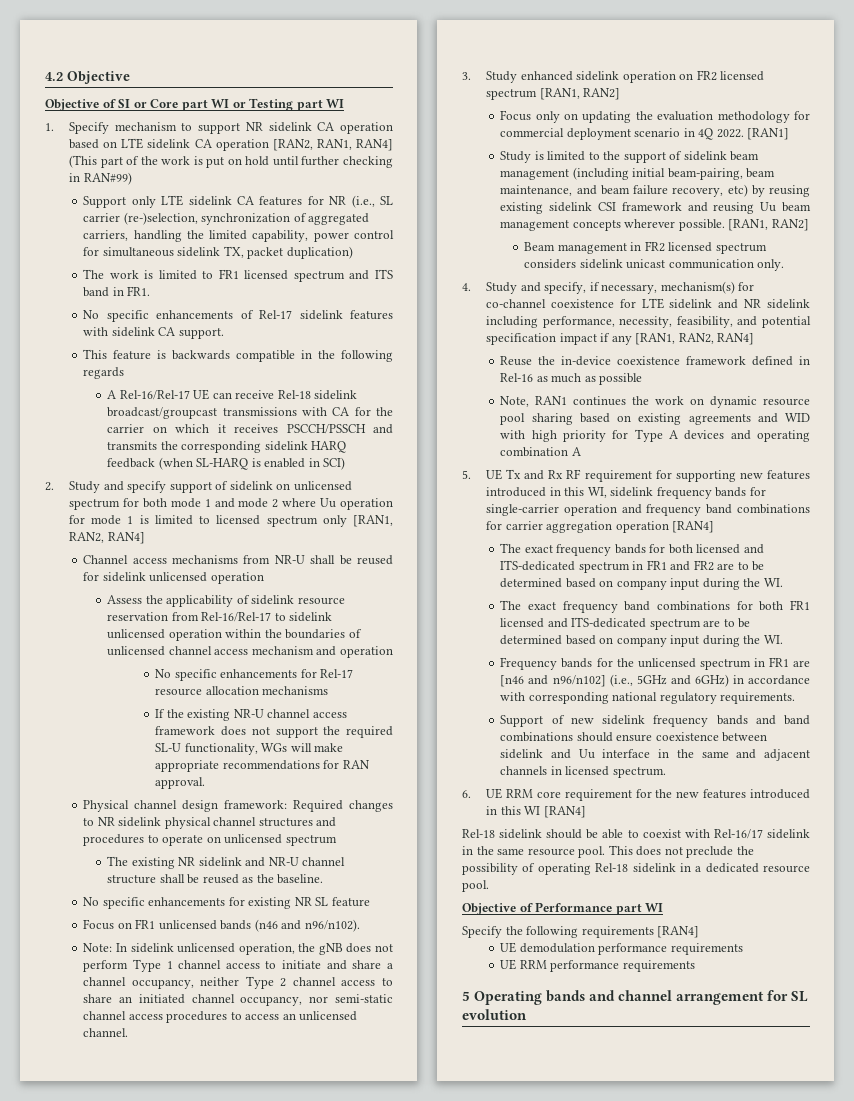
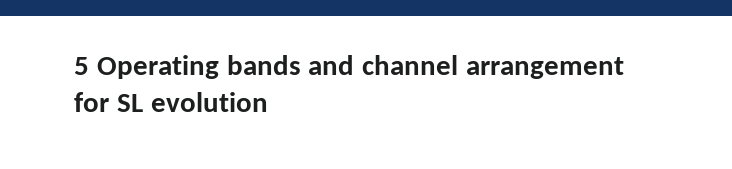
[45,71,130,84] [45,98,345,111] [45,122,393,134] [69,138,394,151] [69,155,393,168] [69,172,132,185] [83,195,393,208] [83,212,370,225] [83,230,394,242] [83,246,353,259] [83,269,394,282] [83,286,151,297] [83,310,393,322] [83,327,224,339] [83,349,394,362] [83,367,125,379] [107,389,358,400] [107,407,393,419] [107,424,393,434] [107,441,347,453] [107,457,346,470] [45,481,352,493] [69,498,393,510] [69,515,393,527] [69,532,145,544] [83,555,393,565] [83,572,264,584] [107,595,345,607] [107,612,333,622] [107,629,362,641] [107,646,393,658] [155,669,354,681] [155,686,329,696] [155,709,347,721] [155,726,393,738] [155,743,344,755] [155,760,370,772] [155,777,206,789] [83,800,393,812] [83,817,337,829] [83,834,337,846] [107,856,346,869] [107,874,324,884] [83,897,370,909] [83,919,360,932] [83,943,393,955] [83,959,393,972] [83,976,394,989] [83,994,393,1006] [83,1011,358,1023] [83,1028,129,1037] [462,70,765,83] [486,88,621,100] [500,110,810,123] [500,128,790,140] [500,151,760,163] [500,167,776,180] [500,184,810,197] [500,202,811,214] [500,219,809,231] [524,241,767,254] [524,259,785,271] [462,281,755,294] [486,298,810,309] [486,316,811,328] [486,333,755,345] [500,356,810,366] [500,373,643,385] [500,396,810,408] [500,413,810,425] [500,429,810,442] [500,447,581,457] [462,469,810,482] [486,487,766,499] [486,504,810,516] [486,521,715,533] [500,543,764,556] [500,560,765,573] [500,578,783,590] [500,600,810,613] [500,617,751,630] [500,635,783,647] [500,657,810,670] [500,674,810,687] [500,692,796,704] [500,715,811,727] [500,732,768,742] [500,749,810,761] [500,766,666,778] [462,788,810,801] [486,806,586,818] [462,829,810,839] [462,845,754,858] [462,863,810,875] [462,880,489,892] [462,902,664,915] [462,926,700,938] [500,942,743,955] [500,959,695,972] 4.2 Objective // Objective of SI or Core part WI or Testing part WI // 1. Specify mechanism to support NR sidelink CA operation based on LTE sidelink CA operation [RAN2, RAN1, RAN4] (This part of the work is put on hold until further checking in RAN#99) // Support only LTE sidelink CA features for NR (i.e., SL carrier (re-)selection, synchronization of aggregated carriers, handling the limited capability, power control for simultaneous sidelink TX, packet duplication) // The work is limited to FR1 licensed spectrum and ITS band in FR1. // No specific enhancements of Rel-17 sidelink features with sidelink CA support. // This feature is backwards compatible in the following regards // A Rel-16/Rel-17 UE can receive Rel-18 sidelink broadcast/groupcast transmissions with CA for the carrier on which it receives PSCCH/PSSCH and transmits the corresponding sidelink HARQ feedback (when SL-HARQ is enabled in SCI) // 2. Study and specify support of sidelink on unlicensed spectrum for both mode 1 and mode 2 where Uu operation for mode 1 is limited to licensed spectrum only [RAN1, RAN2, RAN4] // Channel access mechanisms from NR-U shall be reused for sidelink unlicensed operation // Assess the applicability of sidelink resource reservation from Rel-16/Rel-17 to sidelink unlicensed operation within the boundaries of unlicensed channel access mechanism and operation // No specific enhancements for Rel-17 resource allocation mechanisms // If the existing NR-U channel access framework does not support the required SL-U functionality, WGs will make appropriate recommendations for RAN approval. // Physical channel design framework: Required changes to NR sidelink physical channel structures and procedures to operate on unlicensed spectrum // The existing NR sidelink and NR-U channel structure shall be reused as the baseline. // No specific enhancements for existing NR SL feature // Focus on FR1 unlicensed bands (n46 and n96/n102). // Note: In sidelink unlicensed operation, the gNB does not perform Type 1 channel access to initiate and share a channel occupancy, neither Type 2 channel access to share an initiated channel occupancy, nor semi-static channel access procedures to access an unlicensed channel. // 3. Study enhanced sidelink operation on FR2 licensed spectrum [RAN1, RAN2] // Focus only on updating the evaluation methodology for commercial deployment scenario in 4Q 2022. [RAN1] // Study is limited to the support of sidelink beam management (including initial beam-pairing, beam maintenance, and beam failure recovery, etc) by reusing existing sidelink CSI framework and reusing Uu beam management concepts wherever possible. [RAN1, RAN2] // Beam management in FR2 licensed spectrum considers sidelink unicast communication only. // 4. Study and specify, if necessary, mechanism(s) for co-channel coexistence for LTE sidelink and NR sidelink including performance, necessity, feasibility, and potential specification impact if any [RAN1, RAN2, RAN4] // Reuse the in-device coexistence framework defined in Rel-16 as much as possible // Note, RAN1 continues the work on dynamic resource pool sharing based on existing agreements and WID with high priority for Type A devices and operating combination A // 5. UE Tx and Rx RF requirement for supporting new features introduced in this WI, sidelink frequency bands for single-carrier operation and frequency band combinations for carrier aggregation operation [RAN4] // The exact frequency bands for both licensed and ITS-dedicated spectrum in FR1 and FR2 are to be determined based on company input during the WI. // The exact frequency band combinations for both FR1 licensed and ITS-dedicated spectrum are to be determined based on company input during the WI. // Frequency bands for the unlicensed spectrum in FR1 are [n46 and n96/n102] (i.e., 5GHz and 6GHz) in accordance with corresponding national regulatory requirements. // Support of new sidelink frequency bands and band combinations should ensure coexistence between sidelink and Uu interface in the same and adjacent channels in licensed spectrum. // 6. UE RRM core requirement for the new features introduced in this WI [RAN4] // Rel-18 sidelink should be able to coexist with Rel-16/17 sidelink in the same resource pool. This does not preclude the possibility of operating Rel-18 sidelink in a dedicated resource pool. // Objective of Performance part WI // Specify the following requirements [RAN4] // UE demodulation performance requirements // UE RRM performance requirements // -> (74, 66) none

